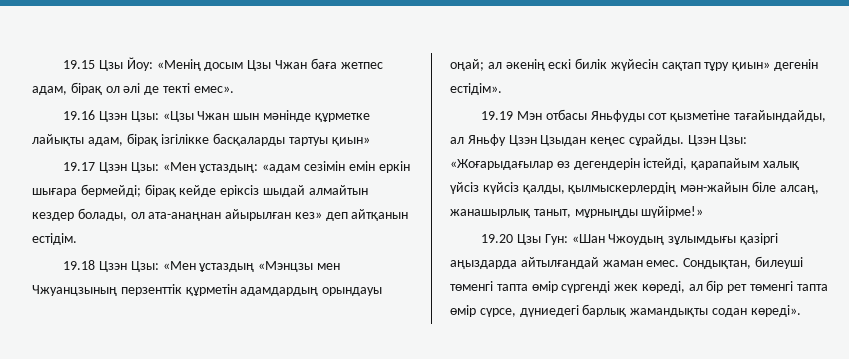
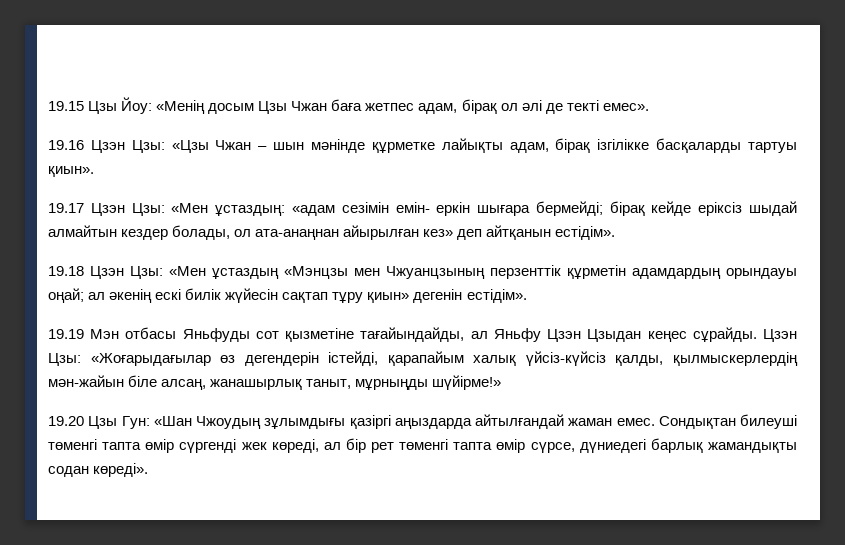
(230, 115) none -> [258,146,268,150] –
[331,137,370,146] қиын» -> [48,166,94,177] қиын».
[348,161,375,171] емін -> [395,202,430,213] емін-
[32,233,77,245] естідім. -> [555,226,616,240] естідім».
[450,182,519,194] үйсіз күйсіз -> [525,351,606,366] үйсіз-күйсіз
[683,258,752,269] Сондықтан, -> [658,416,736,429] Сондықтан

